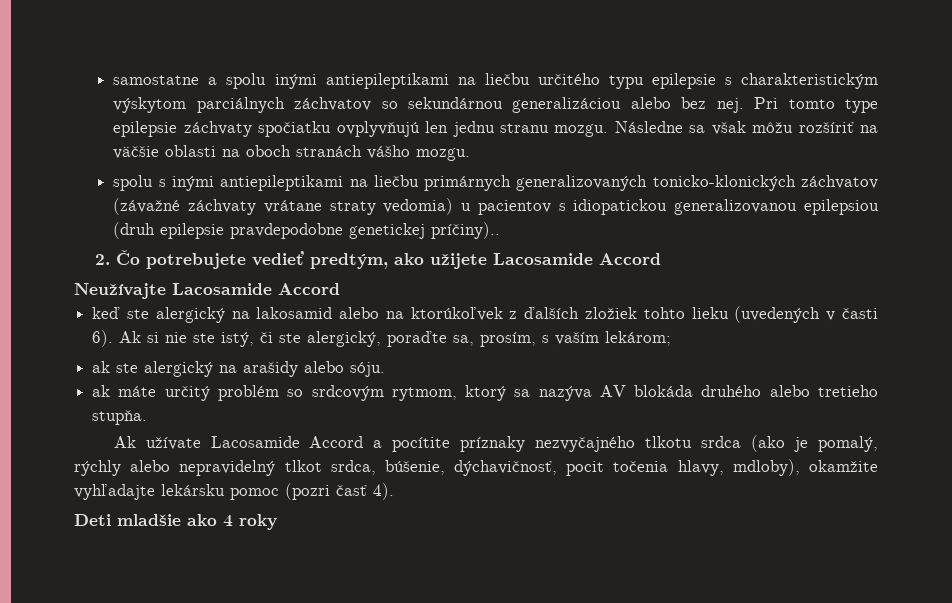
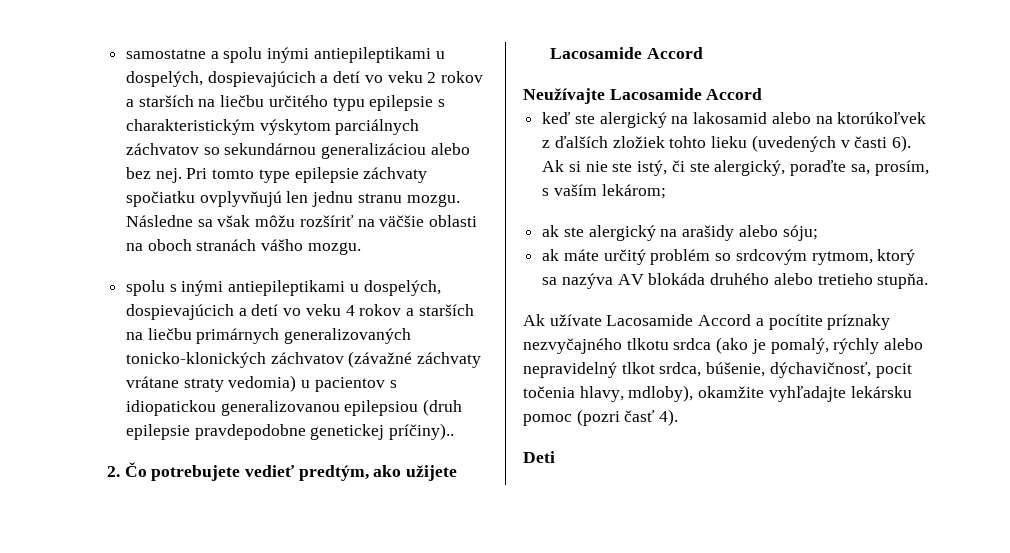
(449, 81) none -> [435,51,445,59] [126,71,484,87] [126,95,194,107] u dospelých, dospievajúcich a detí vo veku 2 rokov a starších
(344, 183) none -> [349,280,441,296] [126,304,474,320] u dospelých, dospievajúcich a detí vo veku 4 rokov a starších
[350,362,386,377] sóju. -> [782,225,818,241] sóju;
[117,514,277,530] mladšie ako 4 roky -> (555, 457) none

